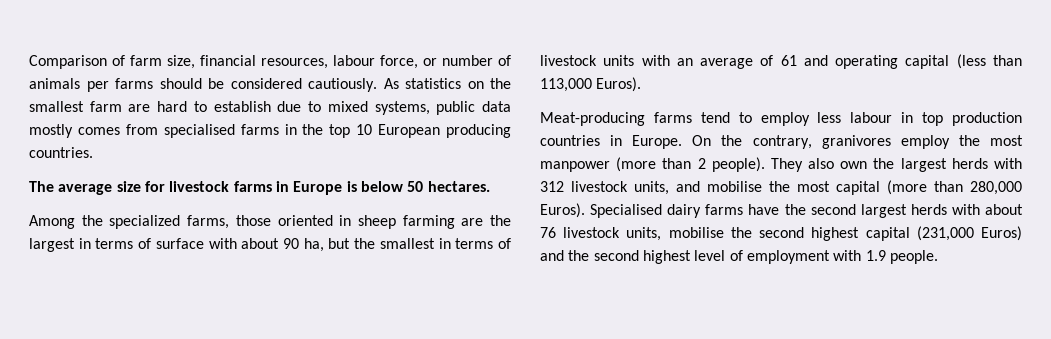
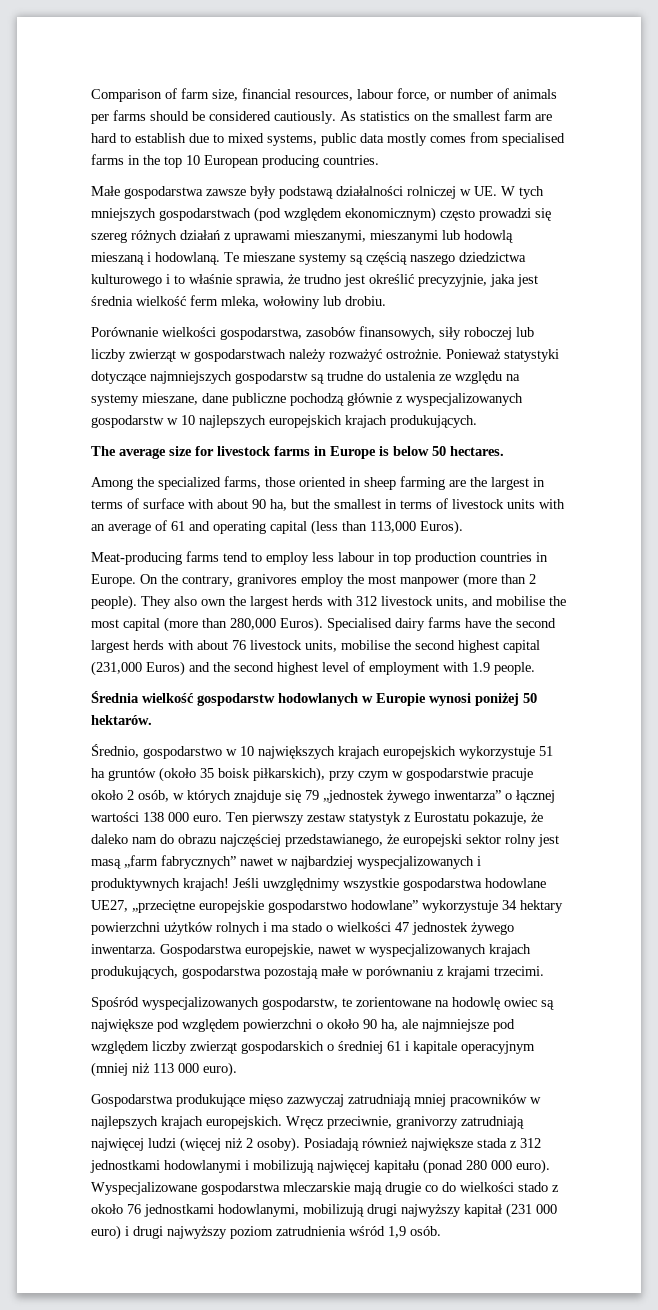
(93, 152) none -> [91,186,544,199] [91,207,551,222] [91,230,513,243] [91,252,526,265] [91,274,538,287] [91,295,386,309] [91,326,534,340] [91,349,559,362] [91,371,520,384] [91,393,523,406] [91,415,477,428] // Małe gospodarstwa zawsze były podstawą działalności rolniczej w UE. W tych mniejszych gospodarstwach (pod względem ekonomicznym) często prowadzi się szereg różnych działań z uprawami mieszanymi, mieszanymi lub hodowlą mieszaną i hodowlaną. Te mieszane systemy są częścią naszego dziedzictwa kulturowego i to właśnie sprawia, że trudno jest określić precyzyjnie, jaka jest średnia wielkość ferm mleka, wołowiny lub drobiu. // Porównanie wielkości gospodarstwa, zasobów finansowych, siły roboczej lub liczby zwierząt w gospodarstwach należy rozważyć ostrożnie. Ponieważ statystyki dotyczące najmniejszych gospodarstw są trudne do ustalenia ze względu na systemy mieszane, dane publiczne pochodzą głównie z wyspecjalizowanych gospodarstw w 10 najlepszych europejskich krajach produkujących.
(938, 257) none -> [91,691,537,706] [91,715,152,725] [91,744,553,759] [91,767,533,782] [91,790,555,803] [91,812,543,825] [91,834,559,847] [91,855,481,869] [91,878,546,891] [91,900,563,913] [91,922,514,935] [91,944,531,957] [91,966,544,979] [91,997,554,1010] [91,1019,515,1032] [91,1041,535,1054] [91,1062,237,1077] [91,1094,541,1107] [91,1116,524,1129] [91,1137,541,1152] [90,1159,550,1174] [91,1182,559,1195] [91,1203,557,1218] [91,1225,441,1240] // Średnia wielkość gospodarstw hodowlanych w Europie wynosi poniżej 50 hektarów. // Średnio, gospodarstwo w 10 największych krajach europejskich wykorzystuje 51 ha gruntów (około 35 boisk piłkarskich), przy czym w gospodarstwie pracuje około 2 osób, w których znajduje się 79 „jednostek żywego inwentarza” o łącznej wartości 138 000 euro. Ten pierwszy zestaw statystyk z Eurostatu pokazuje, że daleko nam do obrazu najczęściej przedstawianego, że europejski sektor rolny jest masą „farm fabrycznych” nawet w najbardziej wyspecjalizowanych i produktywnych krajach! Jeśli uwzględnimy wszystkie gospodarstwa hodowlane UE27, „przeciętne europejskie gospodarstwo hodowlane” wykorzystuje 34 hektary powierzchni użytków rolnych i ma stado o wielkości 47 jednostek żywego inwentarza. Gospodarstwa europejskie, nawet w wyspecjalizowanych krajach produkujących, gospodarstwa pozostają małe w porównaniu z krajami trzecimi. // Spośród wyspecjalizowanych gospodarstw, te zorientowane na hodowlę owiec są największe pod względem powierzchni o około 90 ha, ale najmniejsze pod względem liczby zwierząt gospodarskich o średniej 61 i kapitale operacyjnym (mniej niż 113 000 euro). // Gospodarstwa produkujące mięso zazwyczaj zatrudniają mniej pracowników w najlepszych krajach europejskich. Wręcz przeciwnie, granivorzy zatrudniają najwięcej ludzi (więcej niż 2 osoby). Posiadają również największe stada z 312 jednostkami hodowlanymi i mobilizują najwięcej kapitału (ponad 280 000 euro). Wyspecjalizowane gospodarstwa mleczarskie mają drugie co do wielkości stado z około 76 jednostkami hodowlanymi, mobilizują drugi najwyższy kapitał (231 000 euro) i drugi najwyższy poziom zatrudnienia wśród 1,9 osób.

